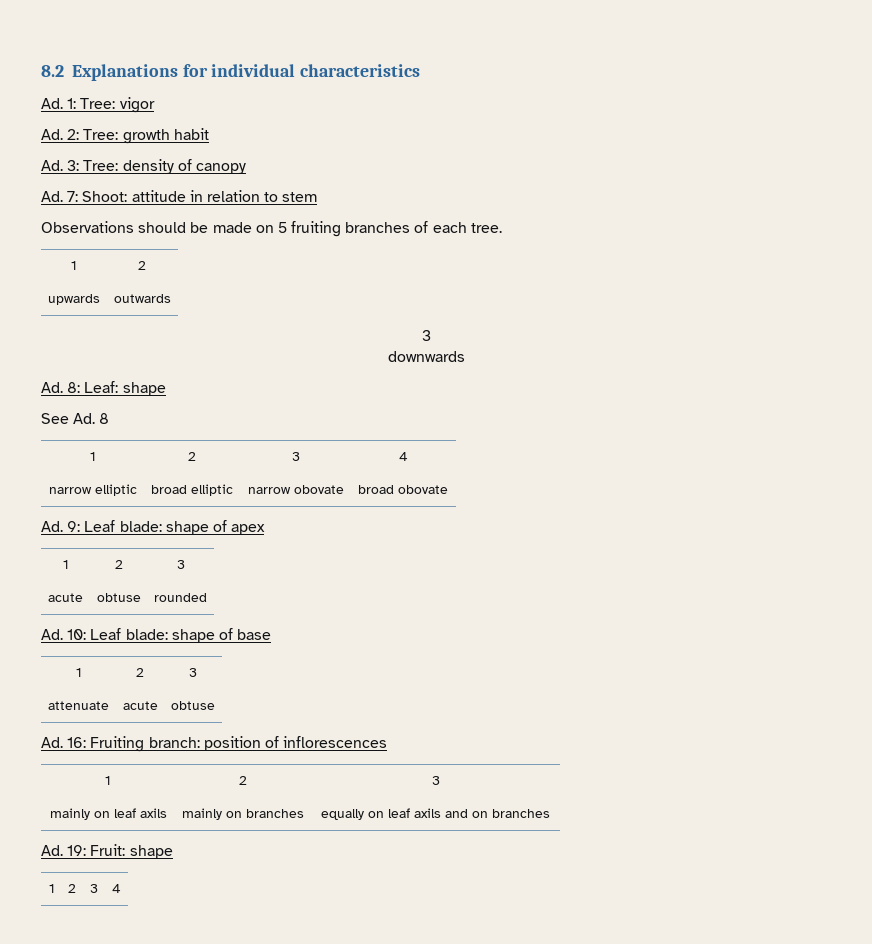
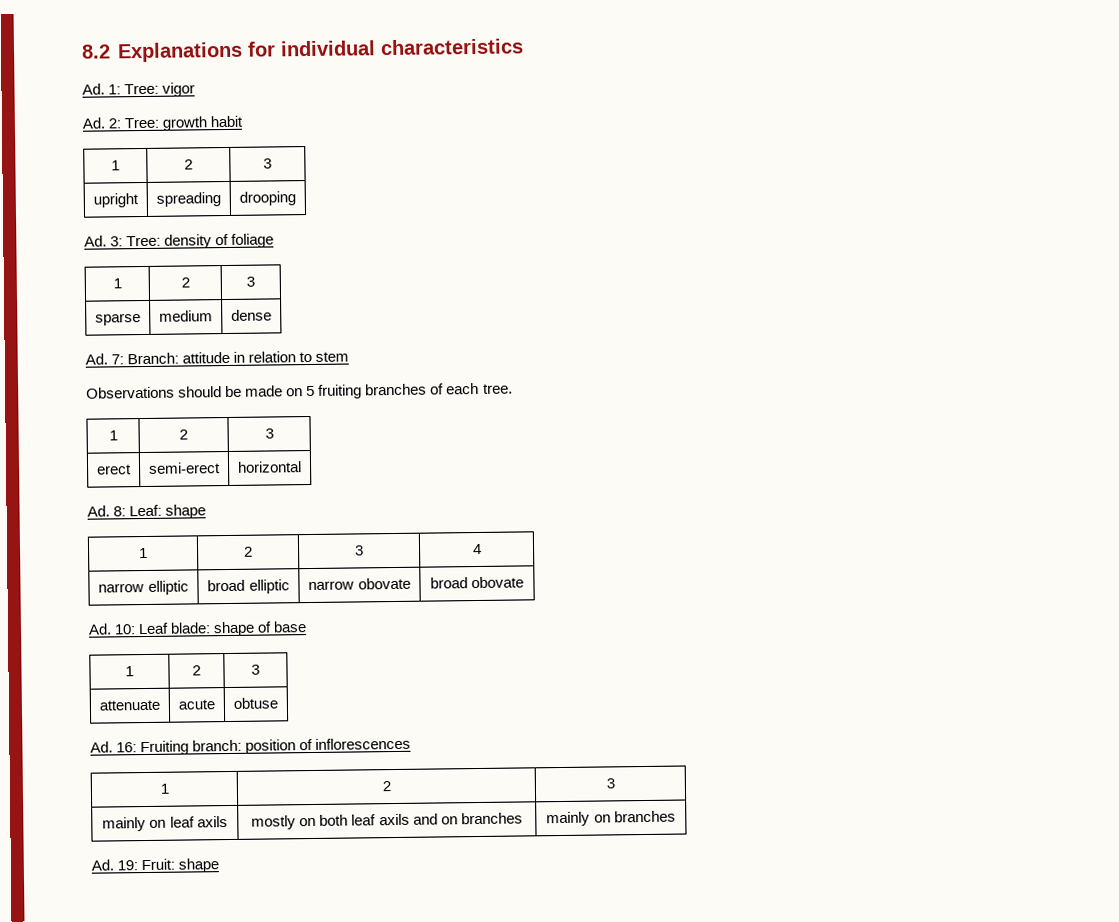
(209, 134) none -> [111,160,120,171] [184,159,193,170] [263,158,272,169] [93,193,139,208] [156,192,221,207] [239,191,296,206] // 1 | 2 | 3 // upright | spreading | drooping
[195,163,246,174] canopy -> [231,233,275,248] [112,278,122,289] [180,277,190,288] [246,276,255,287] [95,313,141,326] [159,310,213,322] [231,309,272,321] foliage // 1 | 2 | 3 // sparse | medium | dense
[82,191,128,202] Shoot: -> [127,352,180,365] Branch:
[48,294,100,305] [113,294,171,303] [422,330,431,341] [388,351,465,362] // upwards | outwards // 3 // downwards -> [264,428,274,439] [97,464,132,475] [148,462,221,474] [237,461,302,473] | 3 // erect | semi-erect | horizontal
[41,413,110,424] // See Ad. 8 -> (207, 511) none
[41,520,266,535] [62,560,69,569] [114,560,123,569] [176,560,185,569] [48,593,83,602] [96,593,141,602] [154,593,207,602] // Ad. 9: Leaf blade: shape of apex // 1 | 2 | 3 // acute | obtuse | rounded -> (525, 582) none
[182,808,304,820] [321,808,468,820] mainly on branches | equally on leaf axils and -> [251,812,523,830] [546,811,591,827] mostly on both leaf axils and on branches | mainly
[48,884,55,893] [68,884,76,893] [89,884,98,893] [111,884,121,893] // 1 | 2 | 3 | 4 -> (220, 865) none

